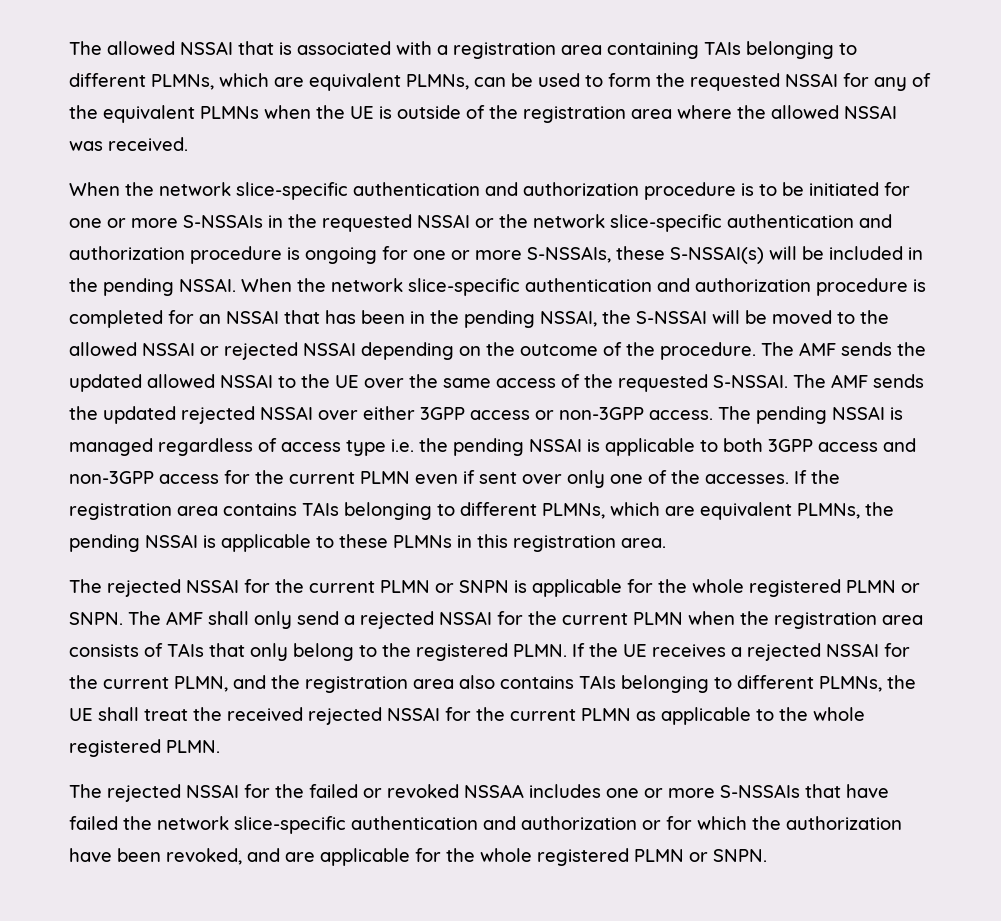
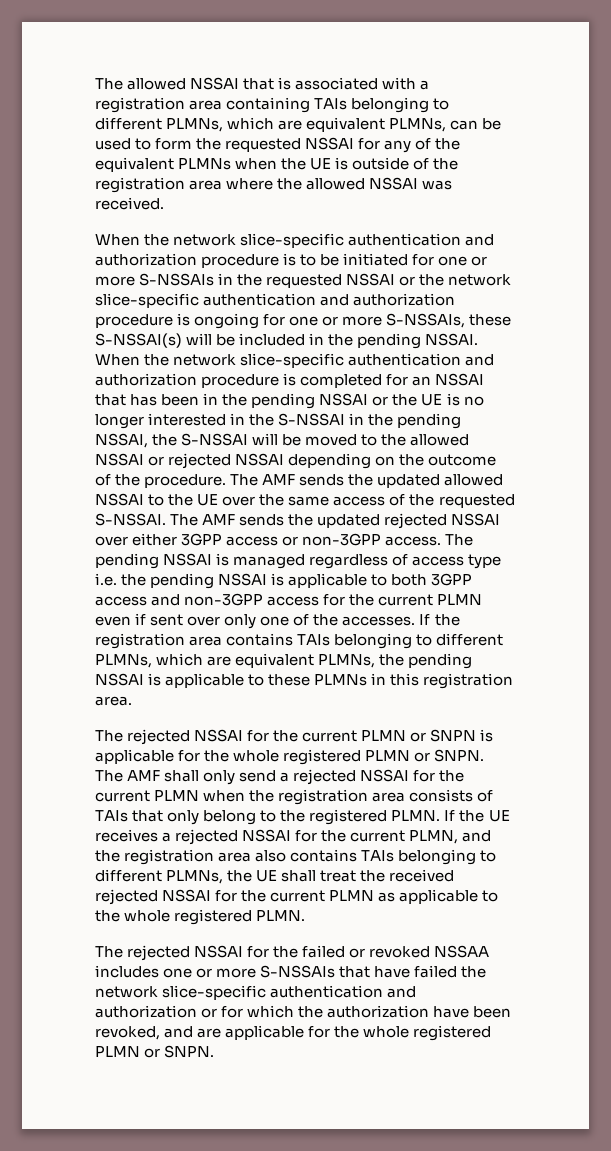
(535, 319) none -> [319,393,484,406] [95,413,462,429] NSSAI or the UE is no longer interested in the S-NSSAI in the pending

